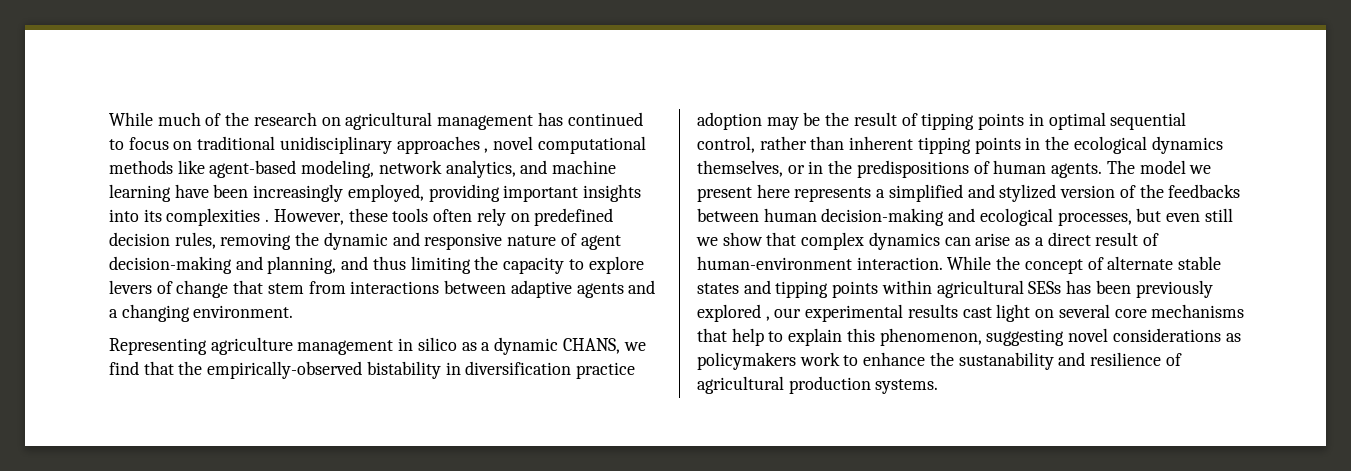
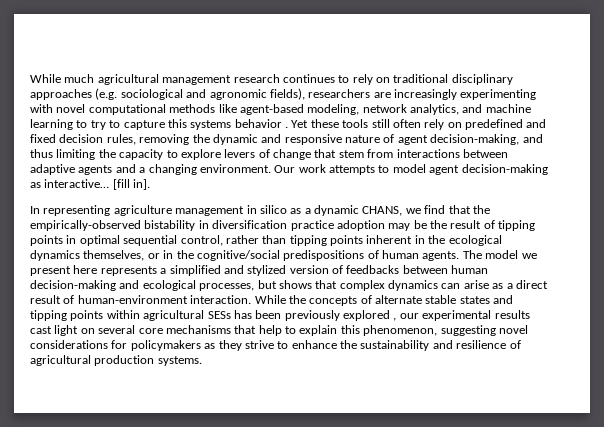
[205,112,643,130] [109,136,489,154] of the research on agricultural management has continued to focus on traditional unidisciplinary approaches , -> [97,74,513,85] [30,88,537,100] [30,104,53,113] agricultural management research continues to rely on traditional disciplinary approaches (e.g. sociological and agronomic fields), researchers are increasingly experimenting with
[174,184,642,202] [109,208,344,226] have been increasingly employed, providing important insights into its complexities . However, -> [76,119,309,130] to try to capture this systems behavior . Yet
(429, 215) none -> [371,119,390,128] still
(614, 217) none -> [526,119,547,128] [30,134,56,143] and fixed
[109,256,337,274] decision-making and planning, -> [430,134,520,145] decision-making,
[109,338,207,355] // Representing -> [274,164,548,175] [30,179,151,190] [30,205,111,216] Our work attempts to model agent decision-making as interactive… [fill in]. // In representing
[849,136,1021,154] inherent tipping points -> [289,235,413,246] tipping points inherent
(853, 167) none -> [196,250,280,261] cognitive/social
[1139,184,1164,198] the -> (343, 269) none
[1166,208,1233,222] [696,232,763,246] even still we show -> [278,280,312,289] shows
[1024,259,1083,274] concept -> [309,296,358,306] concepts
[1225,333,1241,342] [697,352,840,370] as policymakers work -> [111,340,274,351] for policymakers as they strive
[958,352,1054,370] sustanability -> [360,340,430,351] sustainability

